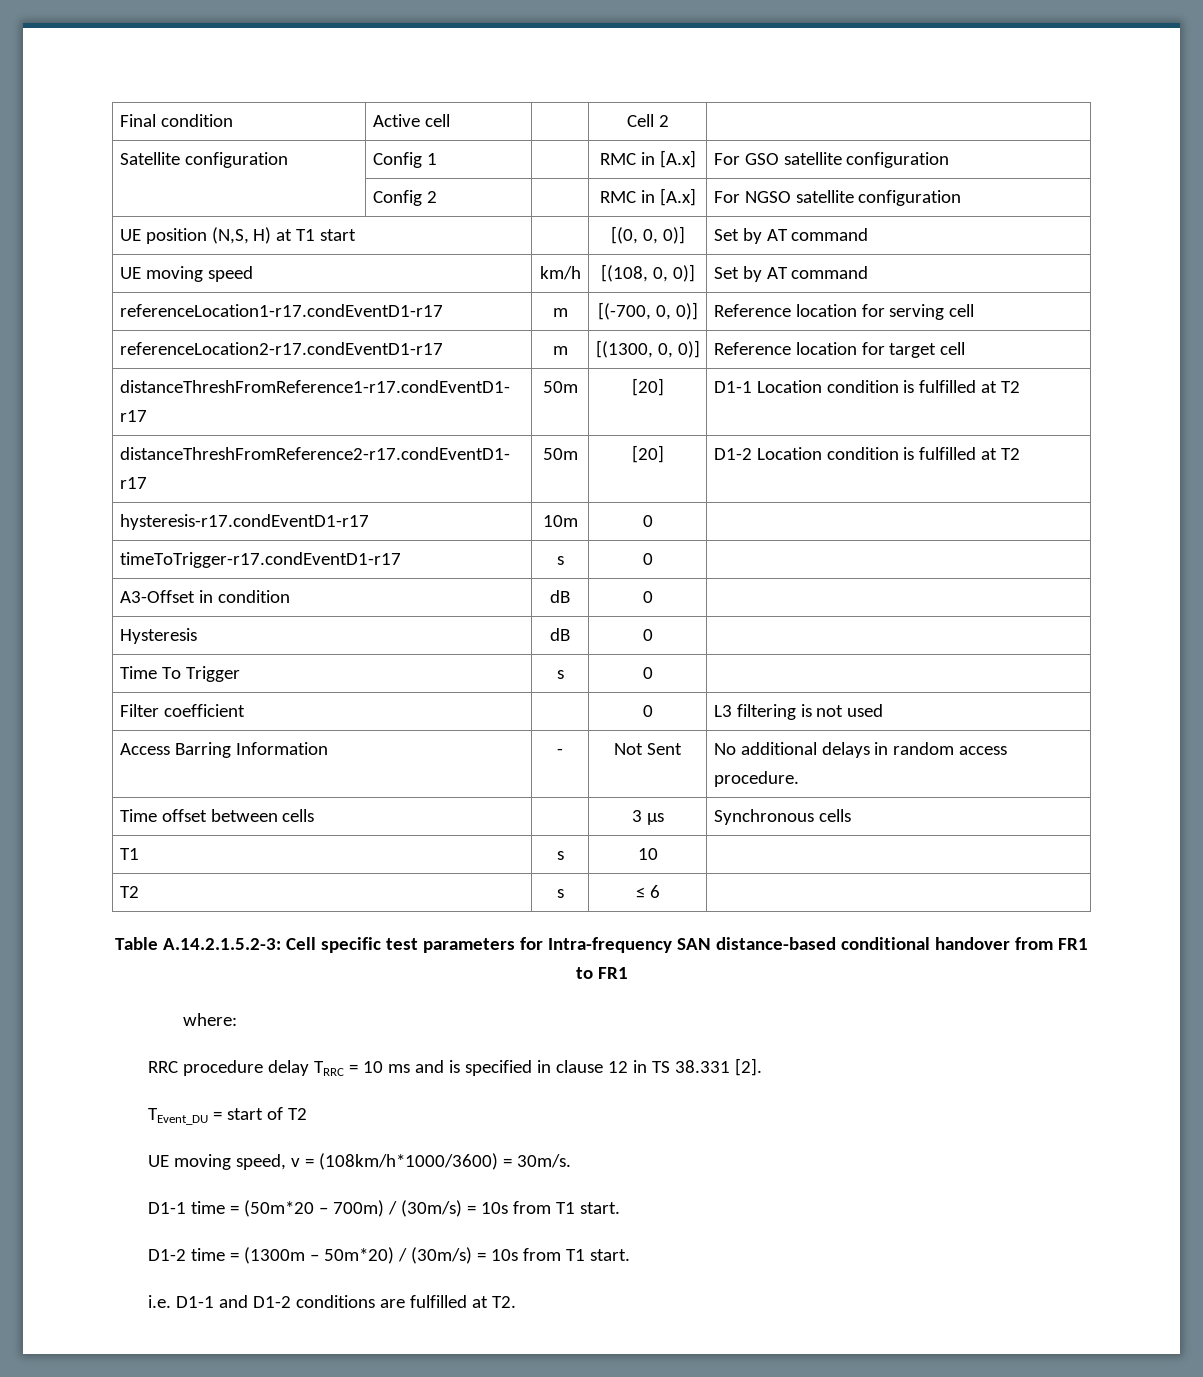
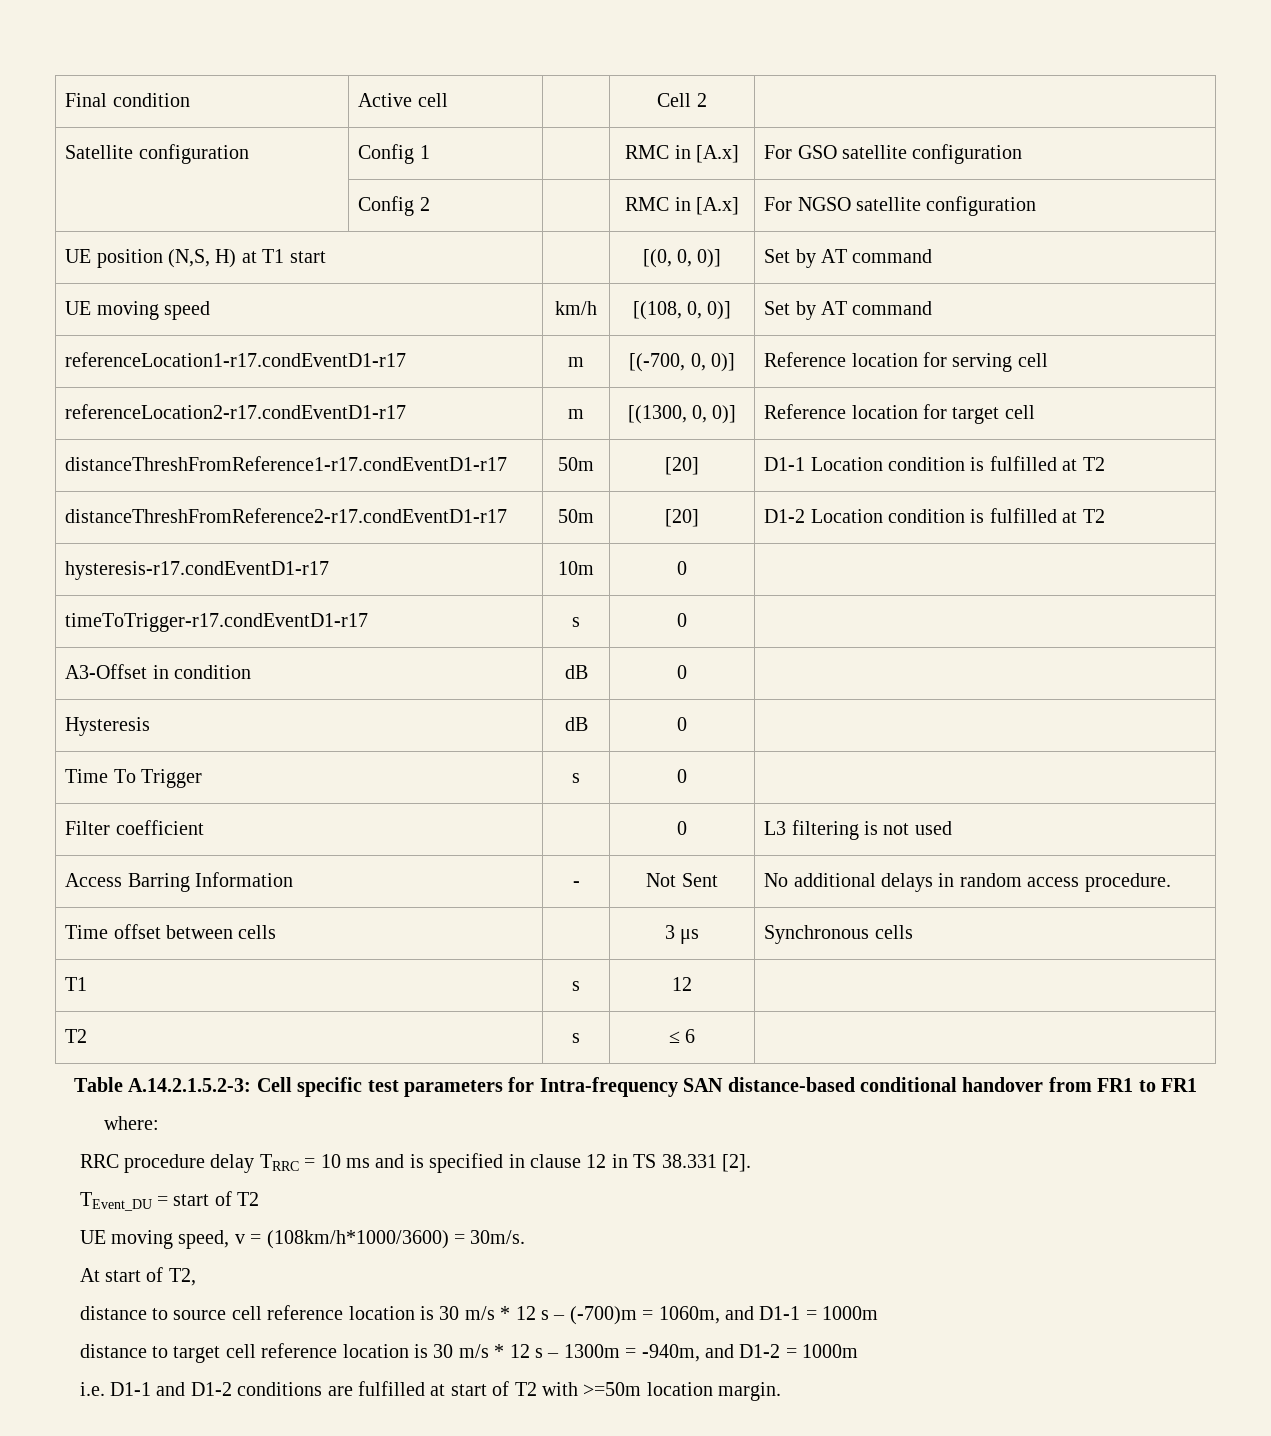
[637,848,658,860] 10 -> [672,977,692,991] 12
[147,1200,620,1217] [147,1247,630,1264] D1-1 time = (50m*20 – 700m) / (30m/s) = 10s from T1 start. // D1-2 time = (1300m – 50m*20) / (30m/s) = 10s from T1 start. -> [79,1267,196,1286] [79,1305,879,1325] [79,1343,859,1363] At start of T2, // distance to source cell reference location is 30 m/s * 12 s – (-700)m = 1060m, and D1-1 = 1000m // distance to target cell reference location is 30 m/s * 12 s – 1300m = -940m, and D1-2 = 1000m
[491,1296,516,1308] T2. -> [450,1381,782,1401] start of T2 with >=50m location margin.

